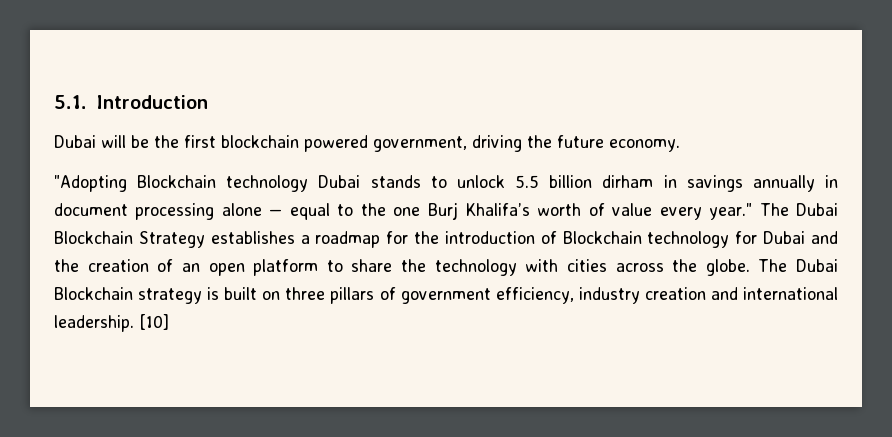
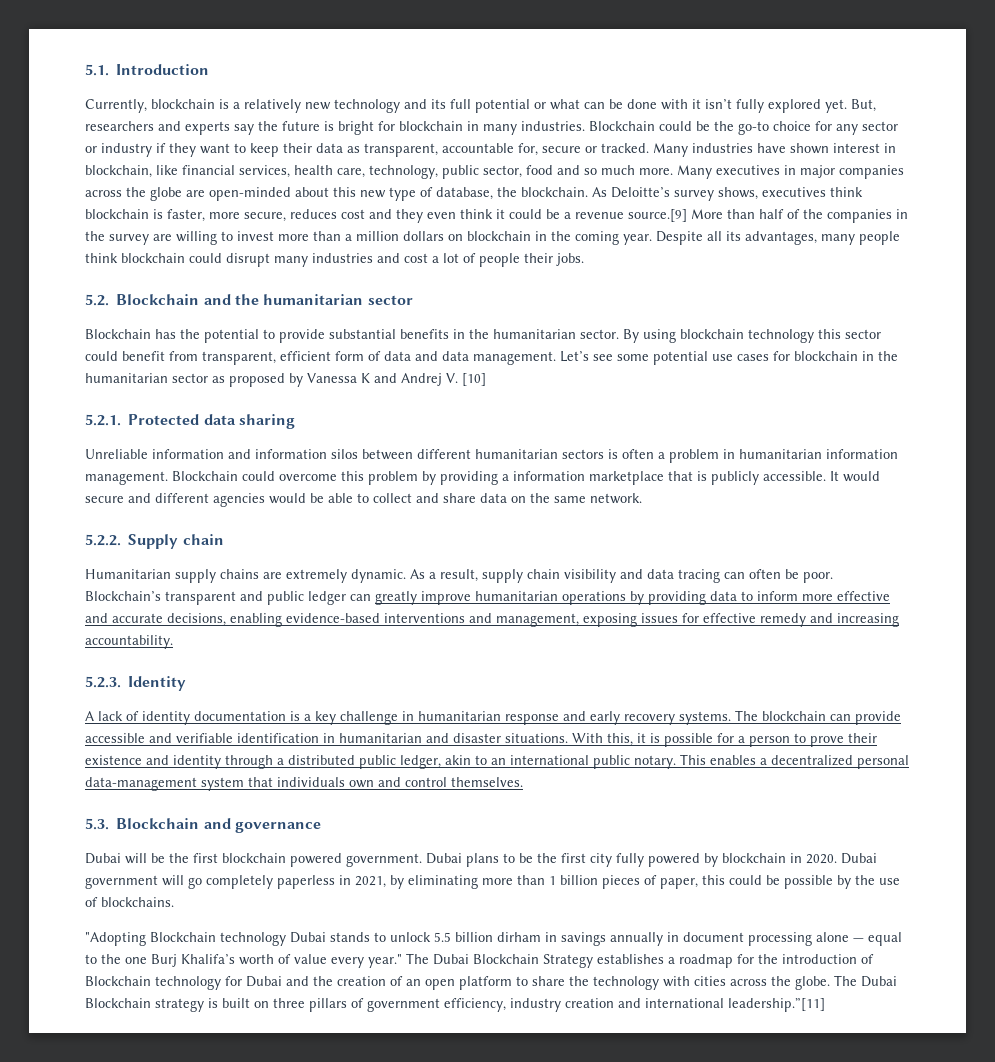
(208, 102) none -> [85,99,876,113] [85,121,898,135] [85,143,896,157] [85,165,904,179] [85,187,863,201] [85,209,908,223] [85,231,900,245] [85,253,584,267] [85,294,413,306] [85,329,881,343] [85,351,898,365] [85,373,486,387] [85,414,295,429] [85,449,898,463] [85,471,880,485] [85,493,642,507] [85,534,224,549] [85,569,833,583] [85,591,890,605] [85,613,899,627] [85,635,173,649] [85,676,187,691] [85,710,901,725] [85,733,877,747] [85,754,909,769] [85,777,523,791] [85,818,321,833] // Currently, blockchain is a relatively new technology and its full potential or what can be done with it isn’t fully explored yet. But, researchers and experts say the future is bright for blockchain in many industries. Blockchain could be the go-to choice for any sector or industry if they want to keep their data as transparent, accountable for, secure or tracked. Many industries have shown interest in blockchain, like financial services, health care, technology, public sector, food and so much more. Many executives in major companies across the globe are open-minded about this new type of database, the blockchain. As Deloitte’s survey shows, executives think blockchain is faster, more secure, reduces cost and they even think it could be a revenue source.[9] More than half of the companies in the survey are willing to invest more than a million dollars on blockchain in the coming year. Despite all its advantages, many people think blockchain could disrupt many industries and cost a lot of people their jobs. // 5.2. Blockchain and the humanitarian sector // Blockchain has the potential to provide substantial benefits in the humanitarian sector. By using blockchain technology this sector could benefit from transparent, efficient form of data and data management. Let’s see some potential use cases for blockchain in the humanitarian sector as proposed by Vanessa K and Andrej V. [10] // 5.2.1. Protected data sharing // Unreliable information and information silos between different humanitarian sectors is often a problem in humanitarian information management. Blockchain could overcome this problem by providing a information marketplace that is publicly accessible. It would secure and different agencies would be able to collect and share data on the same network. // 5.2.2. Supply chain // Humanitarian supply chains are extremely dynamic. As a result, supply chain visibility and data tracing can often be poor. Blockchain’s transparent and public ledger can greatly improve humanitarian operations by providing data to inform more effective and accurate decisions, enabling evidence-based interventions and management, exposing issues for effective remedy and increasing accountability. // 5.2.3. Identity // A lack of identity documentation is a key challenge in humanitarian response and early recovery systems. The blockchain can provide accessible and verifiable identification in humanitarian and disaster situations. With this, it is possible for a person to prove their existence and identity through a distributed public ledger, akin to an international public notary. This enables a decentralized personal data-management system that individuals own and control themselves. // 5.3. Blockchain and governance
[373,135,680,152] government, driving the future economy. -> [346,853,877,867] [85,875,900,889] [85,897,174,907] government. Dubai plans to be the first city fully powered by blockchain in 2020. Dubai government will go completely paperless in 2021, by eliminating more than 1 billion pieces of paper, this could be possible by the use of blockchains.
[54,314,169,332] leadership. [10] -> [728,998,825,1012] leadership.”[11]

